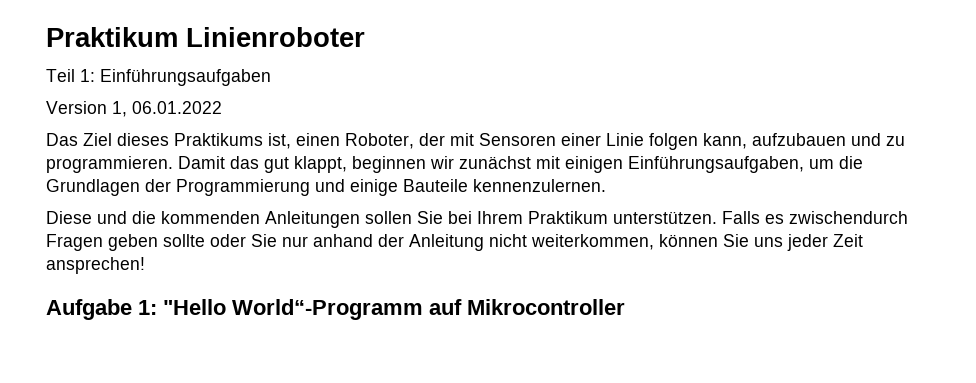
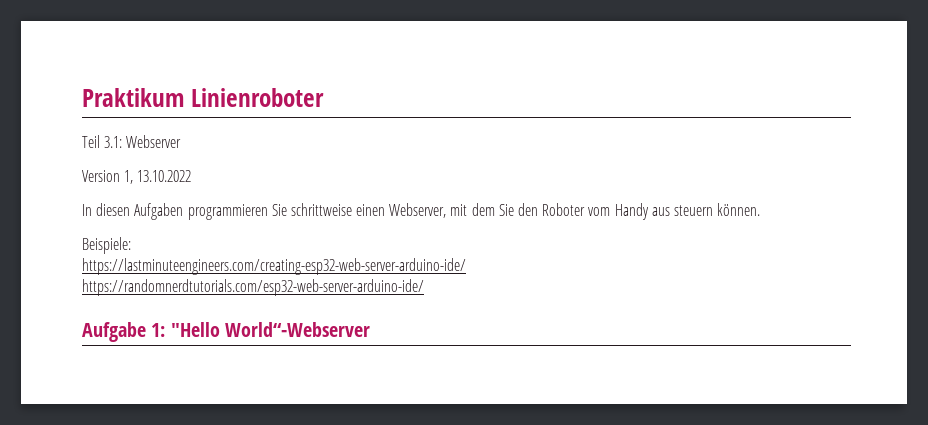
[80,69,271,86] 1: Einführungsaufgaben -> [104,135,182,148] 3.1: Webserver
[132,101,222,114] [46,133,905,150] [46,156,863,173] [46,179,606,196] [46,211,908,228] [46,234,863,251] [46,257,145,274] 06.01.2022 // Das Ziel dieses Praktikums ist, einen Roboter, der mit Sensoren einer Linie folgen kann, aufzubauen und zu programmieren. Damit das gut klappt, beginnen wir zunächst mit einigen Einführungsaufgaben, um die Grundlagen der Programmierung und einige Bauteile kennenzulernen. // Diese und die kommenden Anleitungen sollen Sie bei Ihrem Praktikum unterstützen. Falls es zwischendurch Fragen geben sollte oder Sie nur anhand der Anleitung nicht weiterkommen, können Sie uns jeder Zeit ansprechen! -> [137,170,192,182] [82,203,761,220] [82,237,131,254] [82,258,466,275] [82,279,424,296] 13.10.2022 // In diesen Aufgaben programmieren Sie schrittweise einen Webserver, mit dem Sie den Roboter vom Handy aus steuern können. // Beispiele: // https://lastminuteengineers.com/creating-esp32-web-server-arduino-ide/ // https://randomnerdtutorials.com/esp32-web-server-arduino-ide/
[232,299,625,320] World“-Programm auf Mikrocontroller -> [224,322,370,337] World“-Webserver

